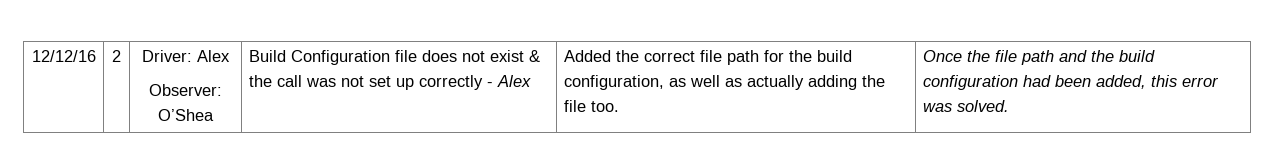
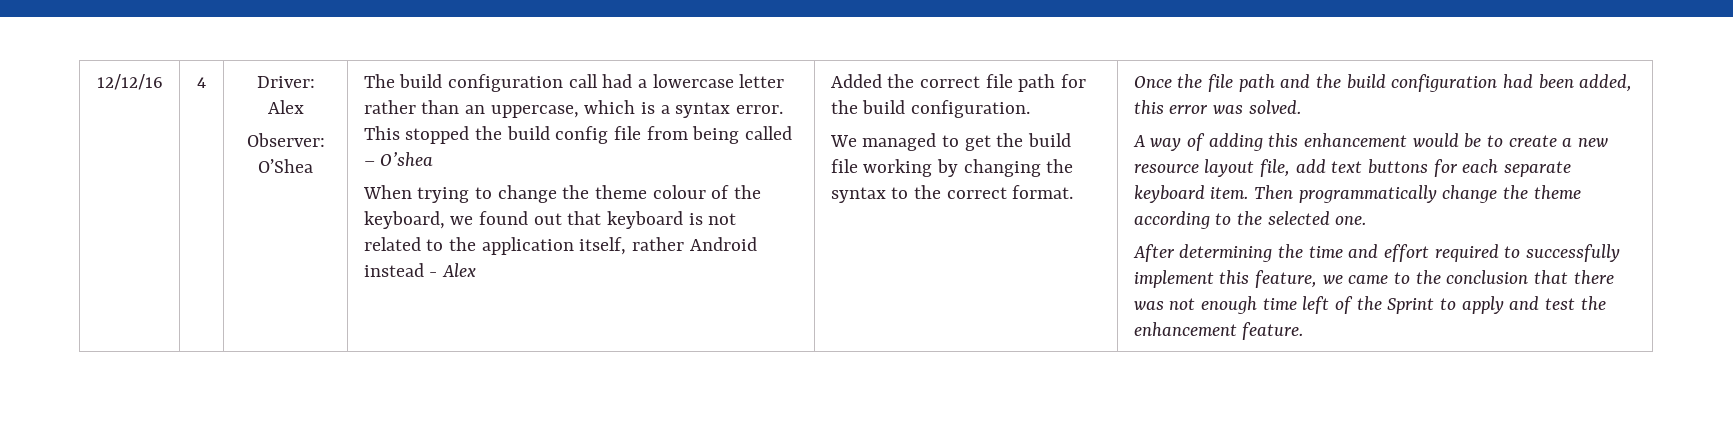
[112,50,121,62] 2 -> [197,77,206,88] 4
[248,50,540,65] [248,75,483,90] Build Configuration file does not exist & the call was not set up correctly -> [363,74,785,92] [363,100,784,118] [363,126,793,144] [363,152,434,166] [362,185,762,203] [363,211,737,229] [363,237,757,255] [363,263,424,277] The build configuration call had a lowercase letter rather than an uppercase, which is a syntax error. This stopped the build config file from being called – O’shea // When trying to change the theme colour of the keyboard, we found out that keyboard is not related to the application itself, rather Android instead
[563,75,885,90] [563,100,619,112] configuration, as well as actually adding the file too. -> [911,100,1031,118] [829,133,1072,151] [830,159,1074,177] [830,185,1074,203] configuration. // We managed to get the build file working by changing the syntax to the correct format.
(1009, 106) none -> [1132,133,1609,151] [1133,159,1572,177] [1133,185,1581,203] [1133,211,1367,229] [1132,244,1621,262] [1133,270,1614,288] [1133,296,1606,314] [1133,322,1304,340] // A way of adding this enhancement would be to create a new resource layout file, add text buttons for each separate keyboard item. Then programmatically change the theme according to the selected one. // After determining the time and effort required to successfully implement this feature, we came to the conclusion that there was not enough time left of the Sprint to apply and test the enhancement feature.

